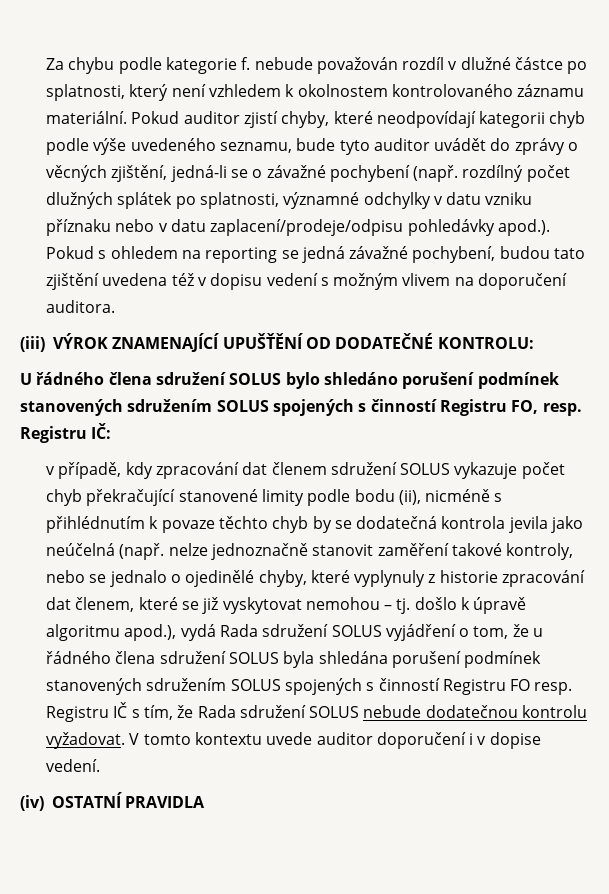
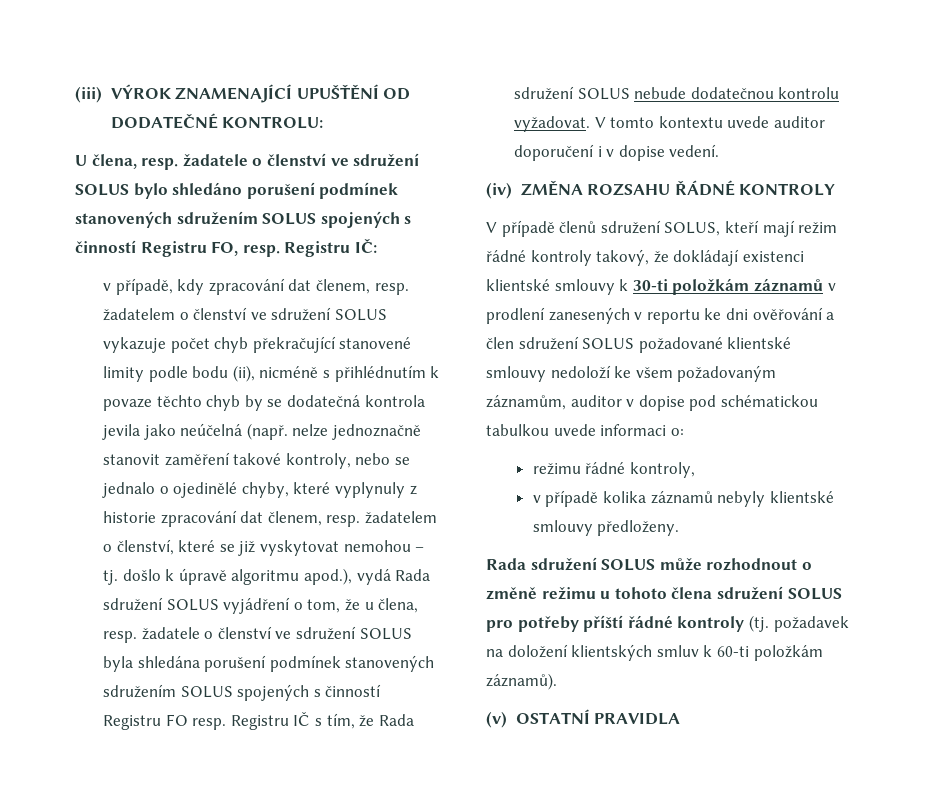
[45,57,588,74] [45,84,585,101] [45,111,586,128] [45,138,579,155] [45,165,570,182] [45,192,533,209] [45,219,550,236] [45,246,586,263] [45,273,568,290] [45,300,115,313] Za chybu podle kategorie f. nebude považován rozdíl v dlužné částce po splatnosti, který není vzhledem k okolnostem kontrolovaného záznamu materiální. Pokud auditor zjistí chyby, které neodpovídají kategorii chyb podle výše uvedeného seznamu, bude tyto auditor uvádět do zprávy o věcných zjištění, jedná-li se o závažné pochybení (např. rozdílný počet dlužných splátek po splatnosti, významné odchylky v datu vzniku příznaku nebo v datu zaplacení/prodeje/odpisu pohledávky apod.). Pokud s ohledem na reporting se jedná závažné pochybení, budou tato zjištění uvedena též v dopisu vedení s možným vlivem na doporučení auditora. // -> (75, 94) none
[36,372,152,385] řádného člena -> [91,153,349,170] člena, resp. žadatele o členství ve
[271,462,327,475] členem -> [315,279,409,295] [103,307,267,321] členem, resp. žadatelem o členství ve
(135, 604) none -> [326,511,437,527] [103,539,174,555] resp. žadatelem o členství,
[45,651,156,664] řádného člena -> [378,598,419,613] [103,626,292,643] člena, resp. žadatele o členství ve
(44, 803) none -> [520,180,836,196] [486,220,838,237] [486,249,804,266] [486,278,836,295] [486,307,835,324] [486,336,792,353] [486,365,777,382] [486,395,818,411] [486,424,684,436] [532,462,695,478] [532,490,834,507] [532,520,680,536] [486,557,812,571] [486,586,842,600] [486,615,849,632] [486,644,823,661] [486,673,557,690] [486,711,507,728] ZMĚNA ROZSAHU ŘÁDNÉ KONTROLY // V případě členů sdružení SOLUS, kteří mají režim řádné kontroly takový, že dokládají existenci klientské smlouvy k 30-ti položkám záznamů v prodlení zanesených v reportu ke dni ověřování a člen sdružení SOLUS požadované klientské smlouvy nedoloží ke všem požadovaným záznamům, auditor v dopise pod schématickou tabulkou uvede informaci o: // režimu řádné kontroly, // v případě kolika záznamů nebyly klientské smlouvy předloženy. // Rada sdružení SOLUS může rozhodnout o změně režimu u tohoto člena sdružení SOLUS pro potřeby příští řádné kontroly (tj. požadavek na doložení klientských smluv k 60-ti položkám záznamů). // (v)

